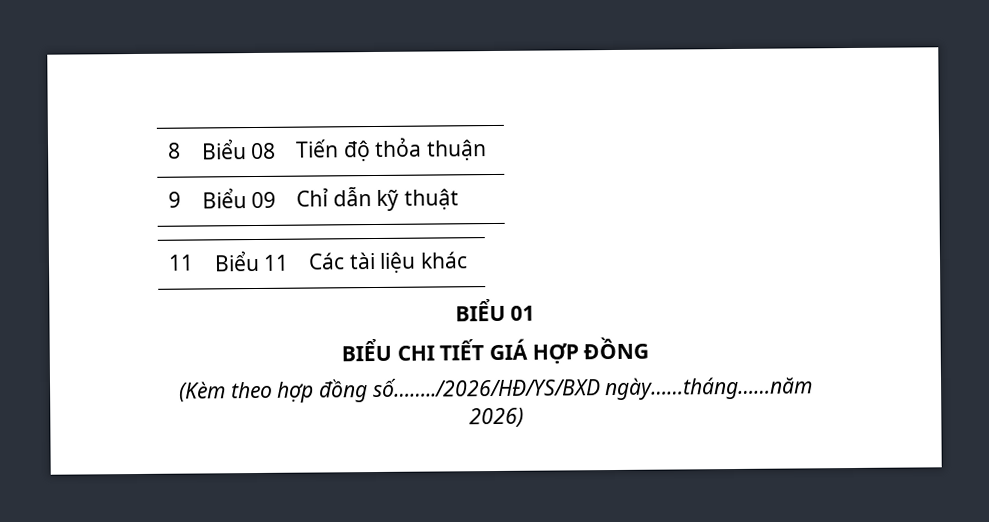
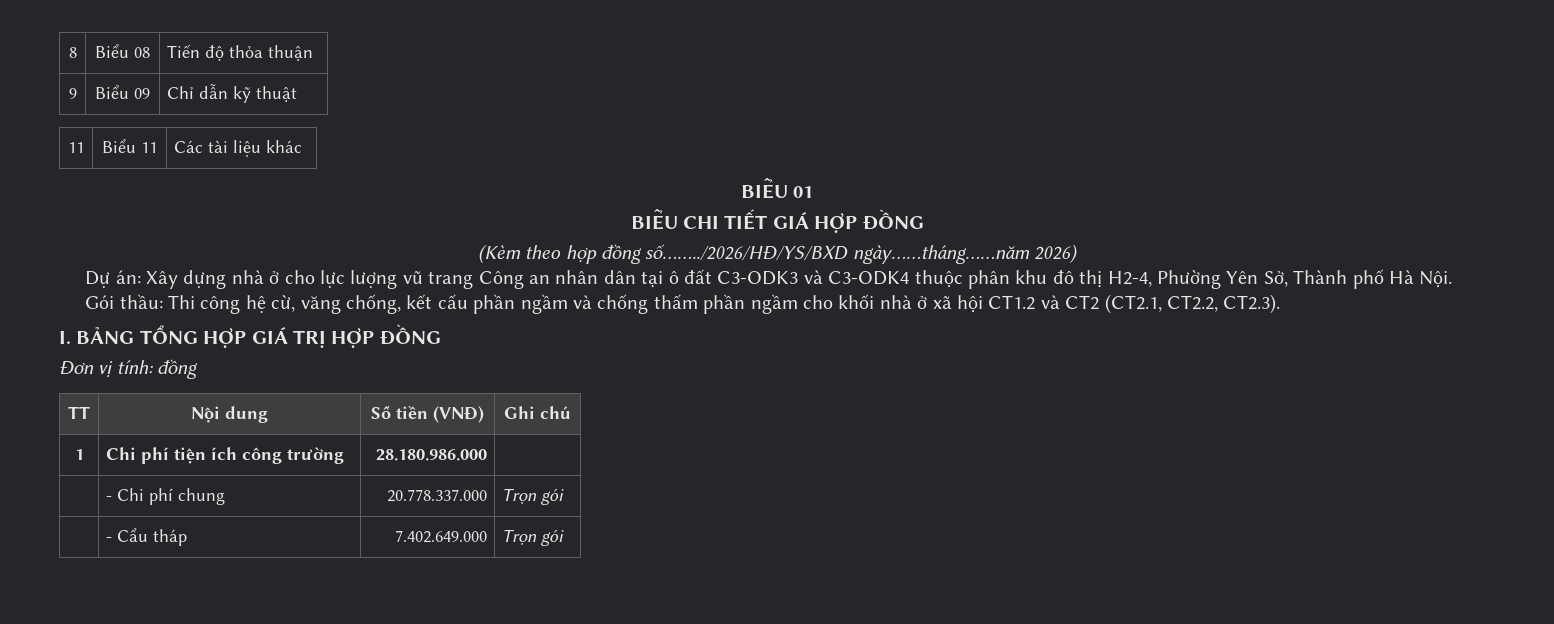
(524, 417) none -> [85,269,1453,289] [85,294,1281,314] [59,324,441,348] [59,359,199,379] [68,406,90,419] [191,406,268,423] [371,406,484,423] [504,406,571,419] [74,449,84,460] [106,447,345,464] [375,449,487,461] [106,488,226,505] [386,489,487,502] [502,488,565,505] [106,528,188,546] [394,530,487,543] [502,529,565,546] // Dự án: Xây dựng nhà ở cho lực lượng vũ trang Công an nhân dân tại ô đất C3-ODK3 và C3-ODK4 thuộc phân khu đô thị H2-4, Phường Yên Sở, Thành phố Hà Nội. // Gói thầu: Thi công hệ cừ, văng chống, kết cấu phần ngầm và chống thấm phần ngầm cho khối nhà ở xã hội CT1.2 và CT2 (CT2.1, CT2.2, CT2.3). // I. BẢNG TỔNG HỢP GIÁ TRỊ HỢP ĐỒNG // Đơn vị tính: đồng // TT | Nội dung | Số tiền (VNĐ) | Ghi chú // 1 | Chi phí tiện ích công trường | 28.180.986.000 | // | - Chi phí chung | 20.778.337.000 | Trọn gói // | - Cẩu tháp | 7.402.649.000 | Trọn gói

